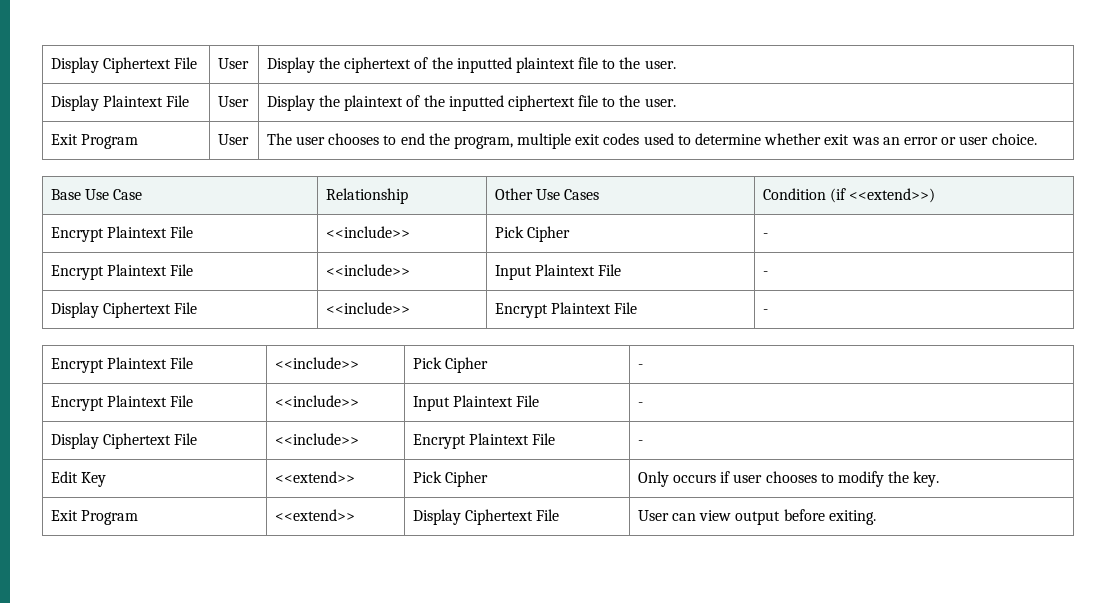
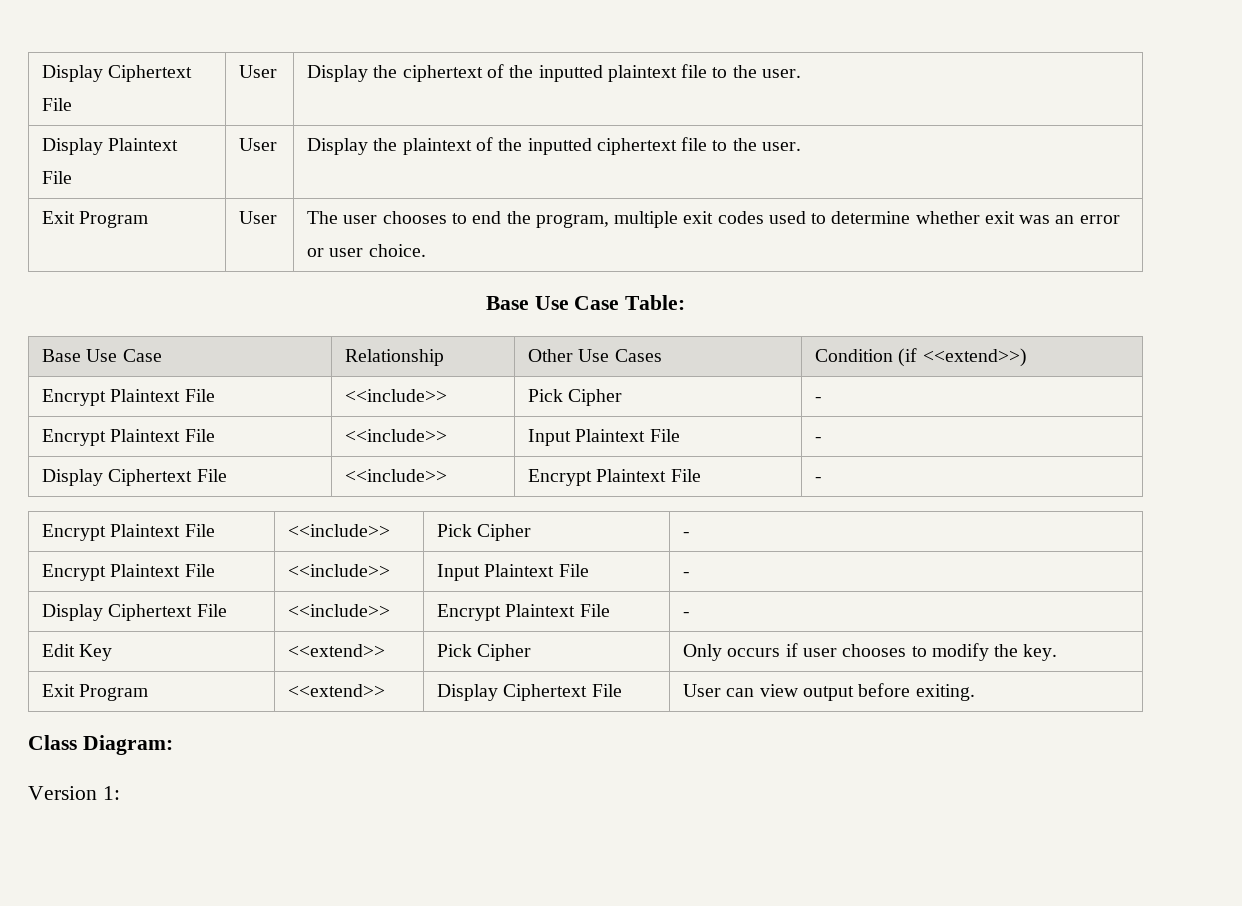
(1037, 139) none -> [485,295,686,310] // Base Use Case Table:
(876, 517) none -> [28,735,173,755] [28,786,120,800] // Class Diagram: // Version 1:

